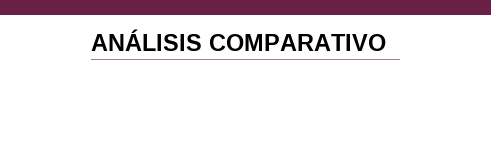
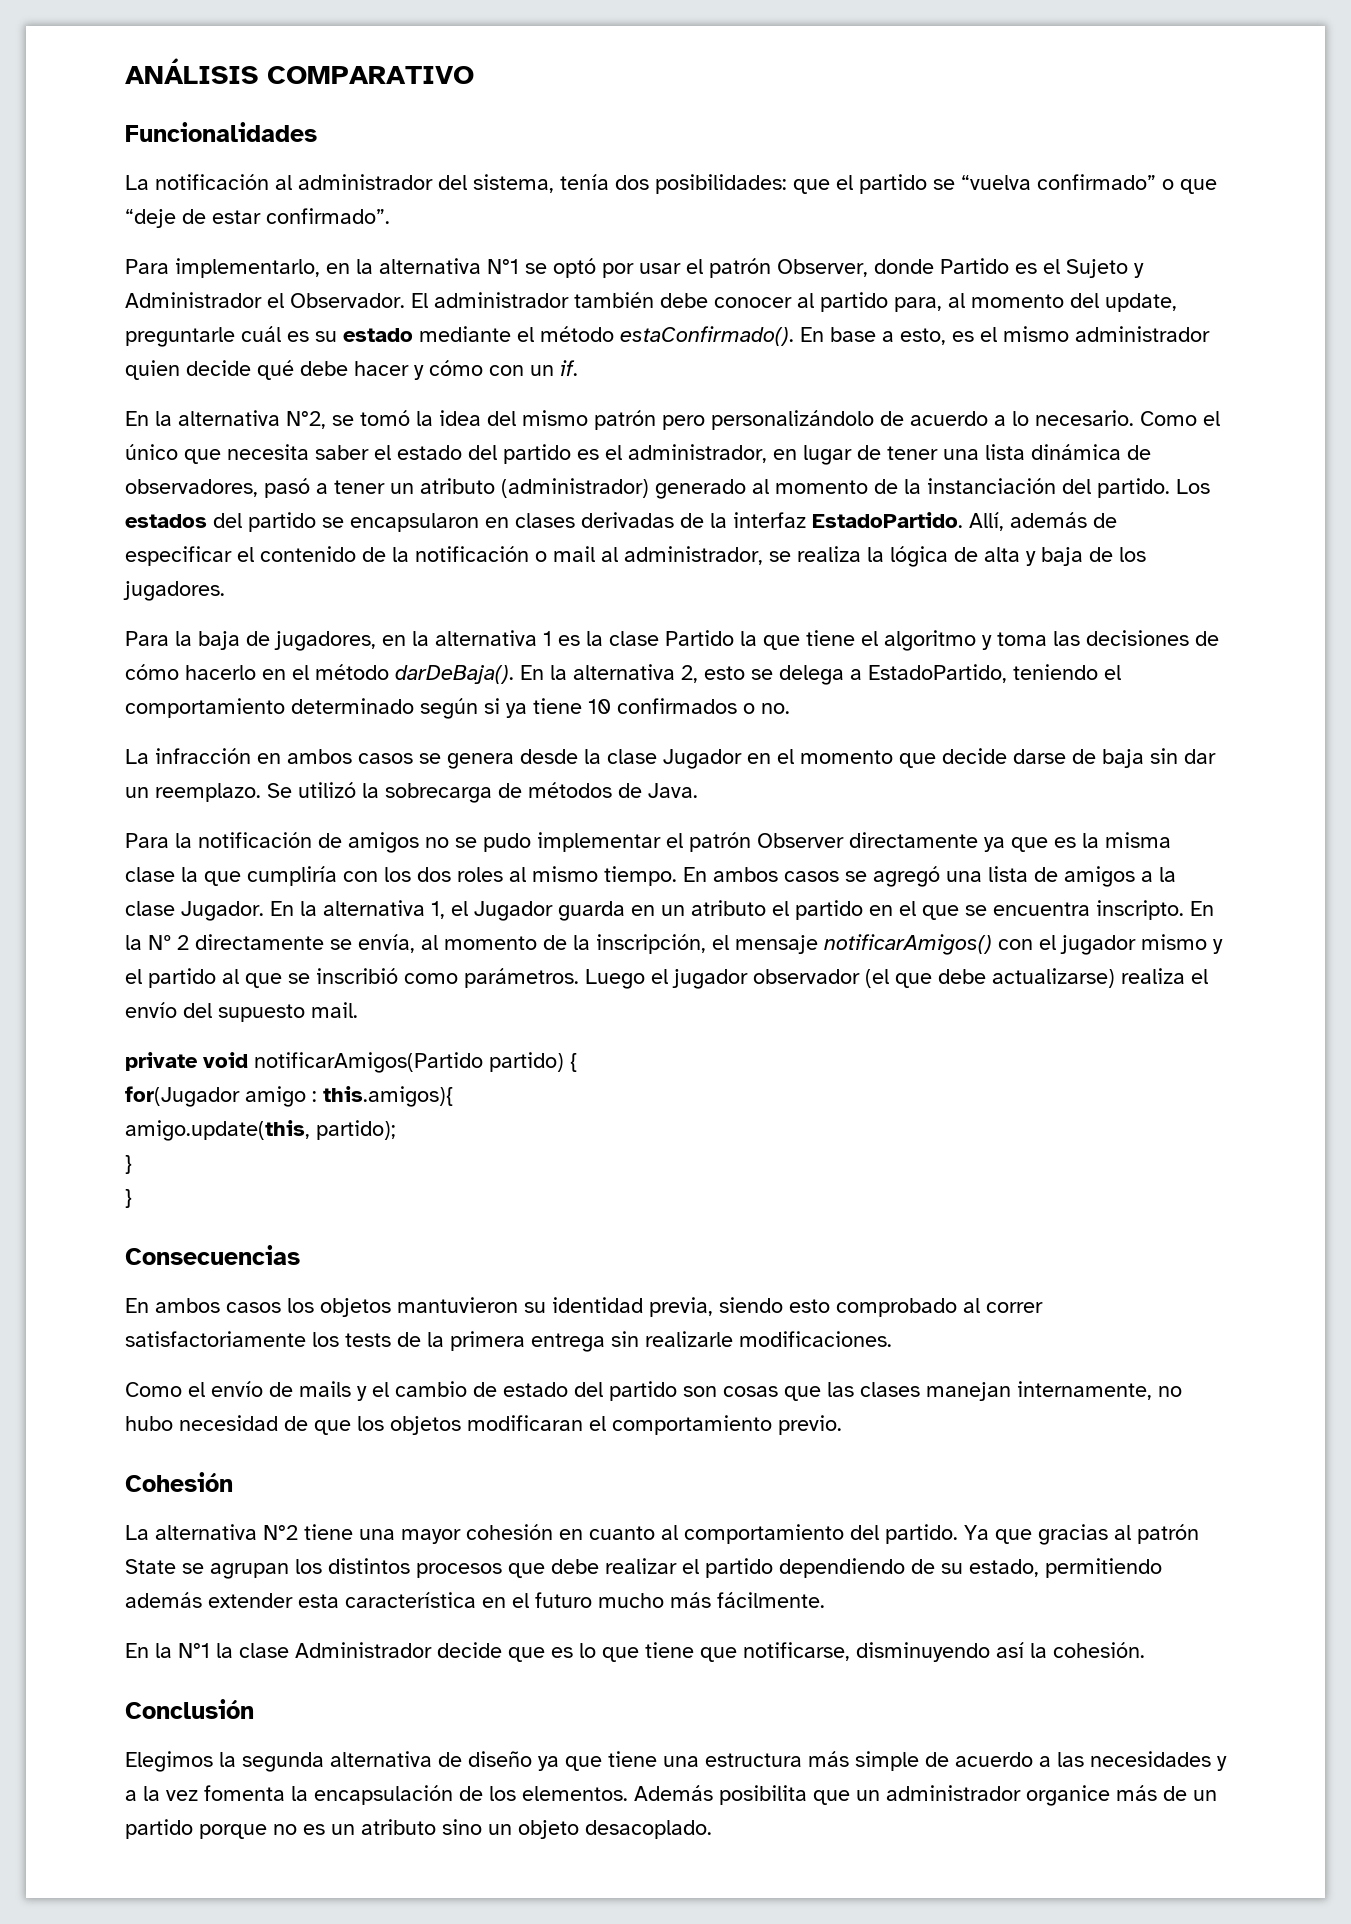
(386, 42) none -> [125,122,317,142] [125,174,1217,194] [125,208,390,228] [125,258,1144,278] [125,292,1177,312] [125,326,1210,347] [125,360,578,380] [125,410,1220,430] [125,444,1151,465] [125,478,1210,499] [125,512,1117,532] [125,546,1146,567] [123,581,225,601] [125,630,1219,651] [125,664,1121,685] [125,698,790,719] [125,748,1216,769] [125,782,698,803] [125,832,1171,853] [125,866,1176,887] [125,900,1214,921] [125,934,1223,955] [125,968,1208,989] [125,1002,358,1022] [125,1052,577,1073] [125,1086,453,1107] [125,1120,396,1141] [125,1155,132,1174] [125,1189,132,1208] [125,1245,300,1265] [125,1297,1043,1317] [125,1331,892,1352] [125,1381,1182,1401] [125,1415,842,1435] [125,1472,233,1492] [125,1524,1199,1545] [125,1558,1162,1579] [125,1592,825,1608] [125,1642,1145,1662] [125,1699,254,1719] [125,1751,1227,1772] [125,1785,1217,1806] [125,1819,712,1839] // Funcionalidades // La notificación al administrador del sistema, tenía dos posibilidades: que el partido se “vuelva confirmado” o que “deje de estar confirmado”. // Para implementarlo, en la alternativa N°1 se optó por usar el patrón Observer, donde Partido es el Sujeto y Administrador el Observador. El administrador también debe conocer al partido para, al momento del update, preguntarle cuál es su estado mediante el método estaConfirmado(). En base a esto, es el mismo administrador quien decide qué debe hacer y cómo con un if. // En la alternativa N°2, se tomó la idea del mismo patrón pero personalizándolo de acuerdo a lo necesario. Como el único que necesita saber el estado del partido es el administrador, en lugar de tener una lista dinámica de observadores, pasó a tener un atributo (administrador) generado al momento de la instanciación del partido. Los estados del partido se encapsularon en clases derivadas de la interfaz EstadoPartido. Allí, además de especificar el contenido de la notificación o mail al administrador, se realiza la lógica de alta y baja de los jugadores. // Para la baja de jugadores, en la alternativa 1 es la clase Partido la que tiene el algoritmo y toma las decisiones de cómo hacerlo en el método darDeBaja(). En la alternativa 2, esto se delega a EstadoPartido, teniendo el comportamiento determinado según si ya tiene 10 confirmados o no. // La infracción en ambos casos se genera desde la clase Jugador en el momento que decide darse de baja sin dar un reemplazo. Se utilizó la sobrecarga de métodos de Java. // Para la notificación de amigos no se pudo implementar el patrón Observer directamente ya que es la misma clase la que cumpliría con los dos roles al mismo tiempo. En ambos casos se agregó una lista de amigos a la clase Jugador. En la alternativa 1, el Jugador guarda en un atributo el partido en el que se encuentra inscripto. En la Nº 2 directamente se envía, al momento de la inscripción, el mensaje notificarAmigos() con el jugador mismo y el partido al que se inscribió como parámetros. Luego el jugador observador (el que debe actualizarse) realiza el envío del supuesto mail. // private void notificarAmigos(Partido partido) { // for(Jugador amigo : this.amigos){ // amigo.update(this, partido); // } // } // Consecuencias // En ambos casos los objetos mantuvieron su identidad previa, siendo esto comprobado al correr satisfactoriamente los tests de la primera entrega sin realizarle modificaciones. // Como el envío de mails y el cambio de estado del partido son cosas que las clases manejan internamente, no hubo necesidad de que los objetos modificaran el comportamiento previo. // Cohesión // La alternativa N°2 tiene una mayor cohesión en cuanto al comportamiento del partido. Ya que gracias al patrón State se agrupan los distintos procesos que debe realizar el partido dependiendo de su estado, permitiendo además extender esta característica en el futuro mucho más fácilmente. // En la N°1 la clase Administrador decide que es lo que tiene que notificarse, disminuyendo así la cohesión. // Conclusión // Elegimos la segunda alternativa de diseño ya que tiene una estructura más simple de acuerdo a las necesidades y a la vez fomenta la encapsulación de los elementos. Además posibilita que un administrador organice más de un partido porque no es un atributo sino un objeto desacoplado.

